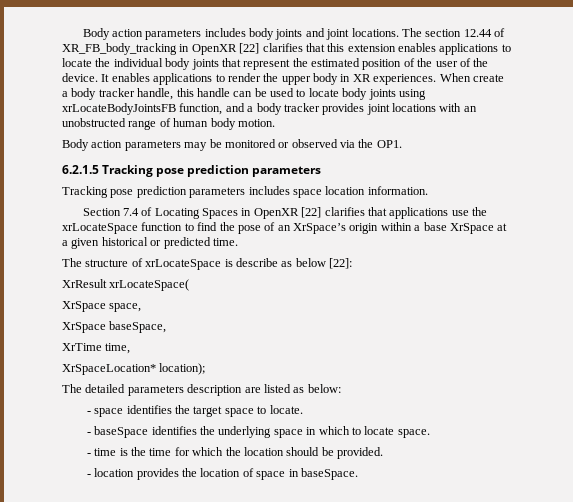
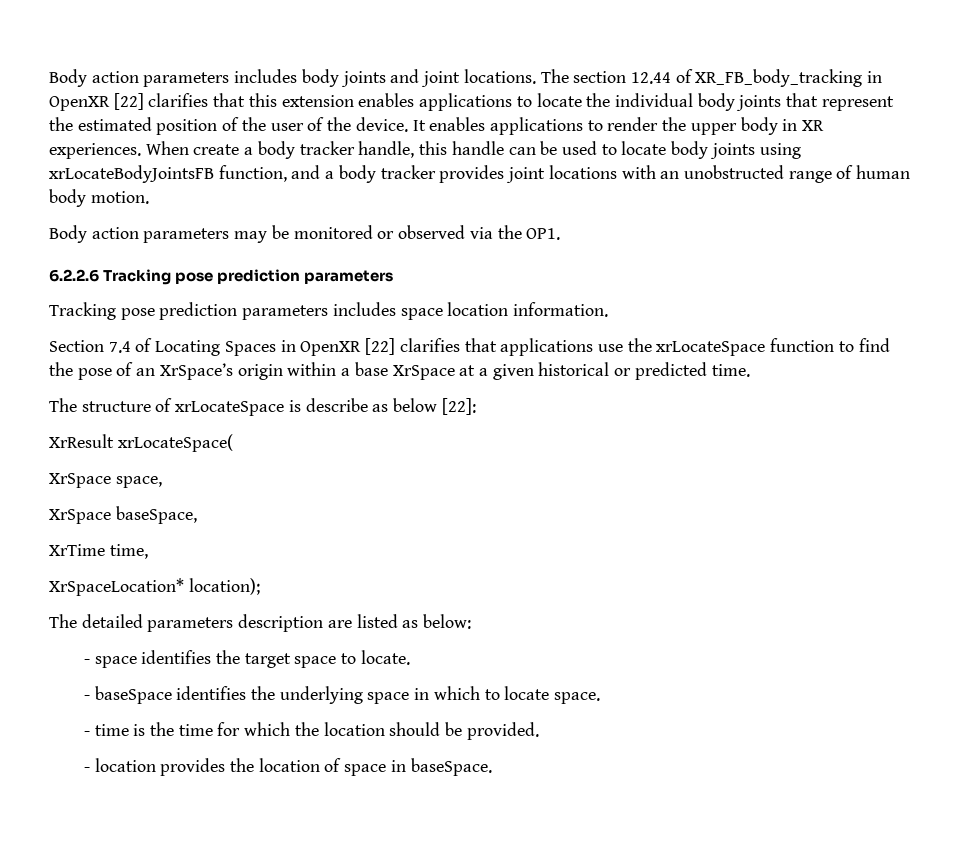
[62,165,99,174] 6.2.1.5 -> [49,269,99,282] 6.2.2.6

